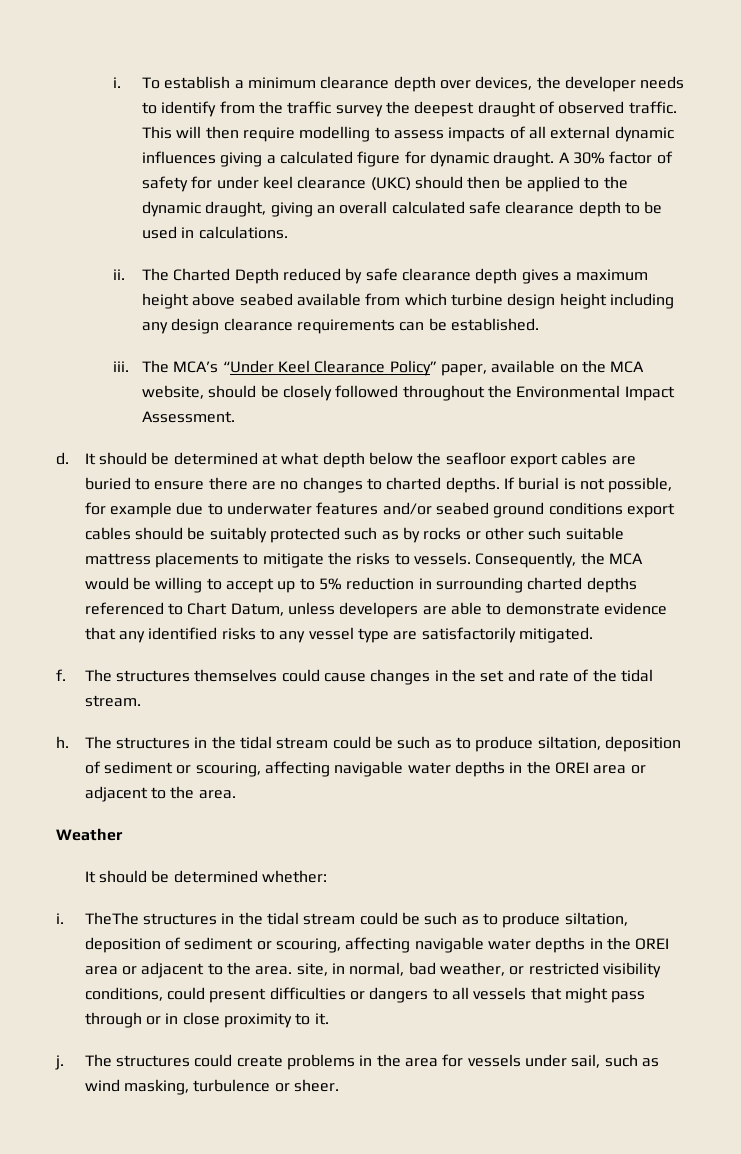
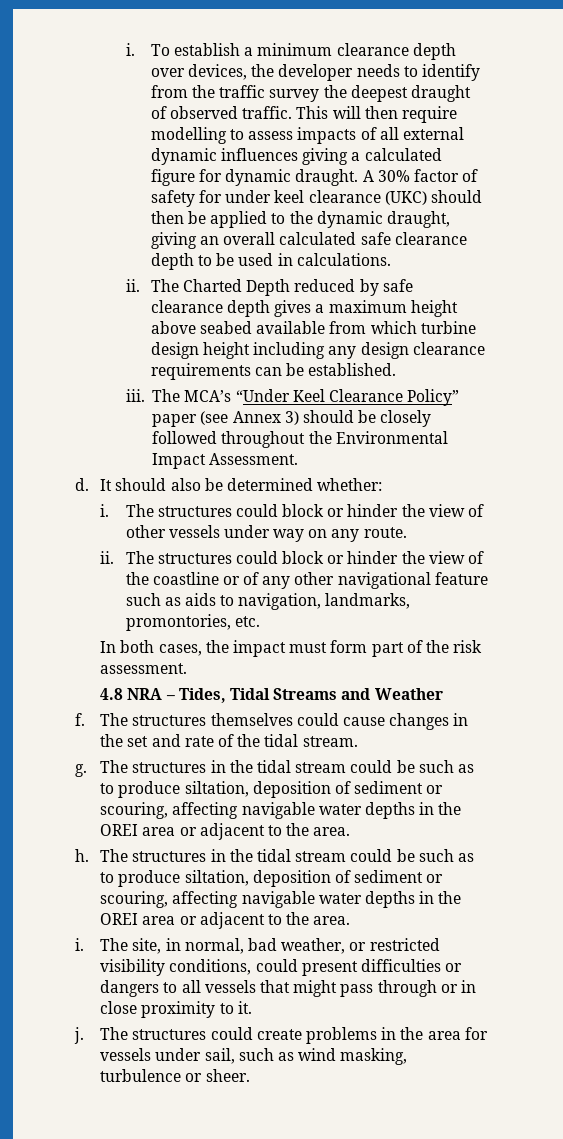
[441,360,645,376] [142,385,205,399] paper, available on the MCA website, -> [152,411,299,427] paper (see Annex 3)
[151,452,636,468] [84,477,673,493] [84,502,675,518] [84,527,624,543] [84,552,643,568] [84,577,637,593] [84,602,667,618] [84,627,593,643] be determined at what depth below the seafloor export cables are buried to ensure there are no changes to charted depths. If burial is not possible, for example due to underwater features and/or seabed ground conditions export cables should be suitably protected such as by rocks or other such suitable mattress placements to mitigate the risks to vessels. Consequently, the MCA would be willing to accept up to 5% reduction in surrounding charted depths referenced to Chart Datum, unless developers are able to demonstrate evidence that any identified risks to any vessel type are satisfactorily mitigated. -> [170,478,383,491] [100,504,485,517] [125,525,407,542] [100,551,485,564] [125,572,488,589] [125,593,411,610] [125,614,260,631] [100,640,483,657] [100,663,188,674] [100,688,443,703] also be determined whether: // i. The structures could block or hinder the view of other vessels under way on any route. // ii. The structures could block or hinder the view of the coastline or of any other navigational feature such as aids to navigation, landmarks, promontories, etc. // In both cases, the impact must form part of the risk assessment. // 4.8 NRA – Tides, Tidal Streams and Weather
[56,736,69,748] h. -> [75,764,87,777] g.
[56,828,123,841] [84,870,327,883] [56,912,139,925] Weather // It should be determined whether: // i. TheThe -> [75,849,129,862] h. The
(293, 970) none -> [75,938,129,951] // i. The

